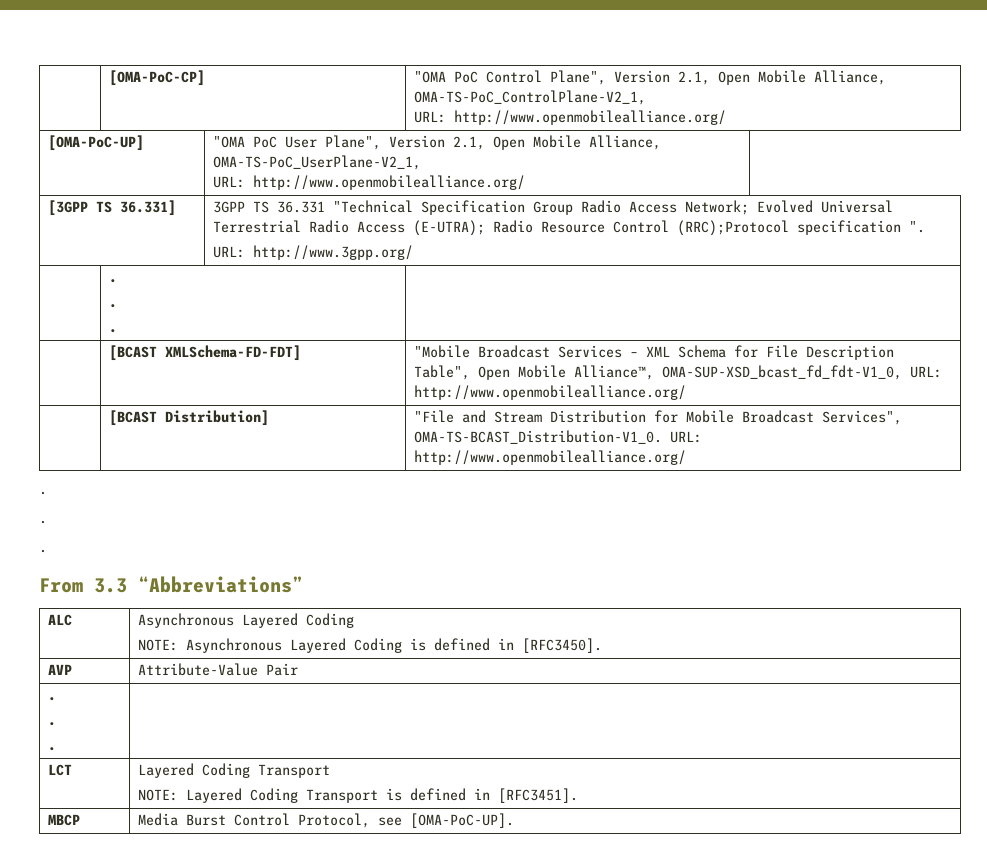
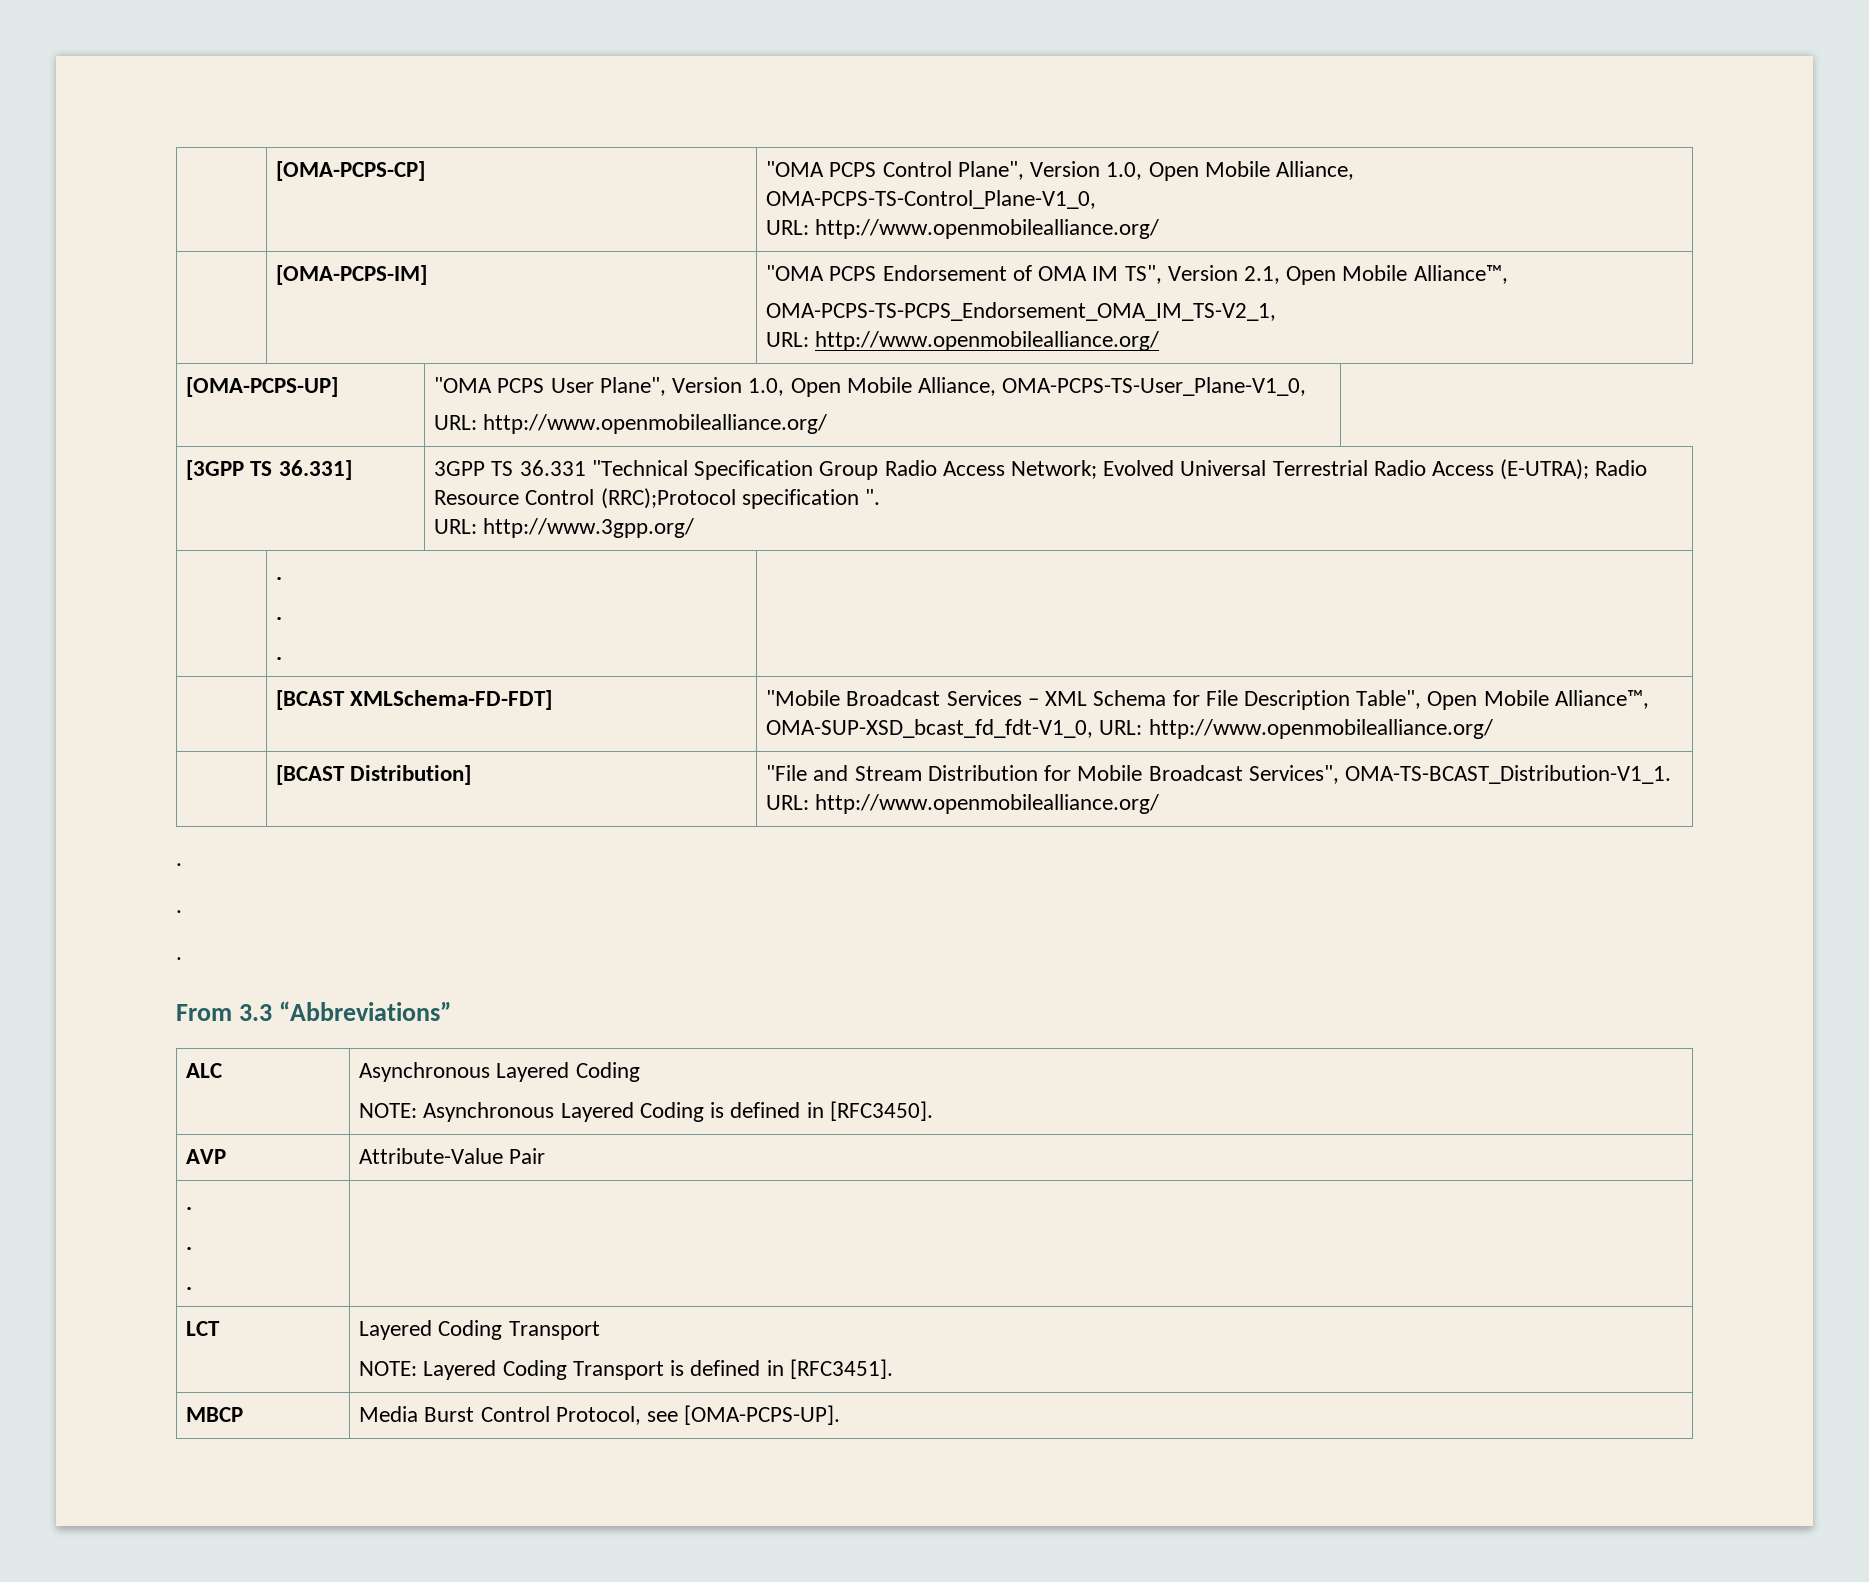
[108,70,205,86] [413,71,478,83] | [OMA-PoC-CP] | "OMA PoC -> [276,161,426,181] [766,161,877,177] | [OMA-PCPS-CP] | "OMA PCPS
[677,70,886,85] [413,90,646,105] [413,110,726,125] [47,135,144,151] [212,136,277,148] 2.1, Open Mobile Alliance, OMA-TS-PoC_ControlPlane-V2_1, // URL: http://www.openmobilealliance.org/ // [OMA-PoC-UP] | "OMA PoC -> [1106,161,1354,181] [766,190,1097,209] [766,219,1160,239] [276,265,428,285] [766,265,1508,285] [766,302,1277,321] [766,331,1160,351] [186,377,339,397] [434,377,545,393] 1.0, Open Mobile Alliance, OMA-PCPS-TS-Control_Plane-V1_0, // URL: http://www.openmobilealliance.org/ // | [OMA-PCPS-IM] | "OMA PCPS Endorsement of OMA IM TS", Version 2.1, Open Mobile Alliance™, // OMA-PCPS-TS-PCPS_Endorsement_OMA_IM_TS-V2_1, // URL: http://www.openmobilealliance.org/ // [OMA-PCPS-UP] | "OMA PCPS
[452,135,661,150] [212,155,421,170] 2.1, Open Mobile Alliance, OMA-TS-PoC_UserPlane-V2_1, -> [748,377,1307,397] 1.0, Open Mobile Alliance, OMA-PCPS-TS-User_Plane-V1_0,
[413,430,662,444] OMA-TS-BCAST_Distribution-V1_0. -> [1344,765,1671,784] OMA-TS-BCAST_Distribution-V1_1.
[409,813,514,828] [OMA-PoC-UP]. -> [684,1405,841,1425] [OMA-PCPS-UP].

